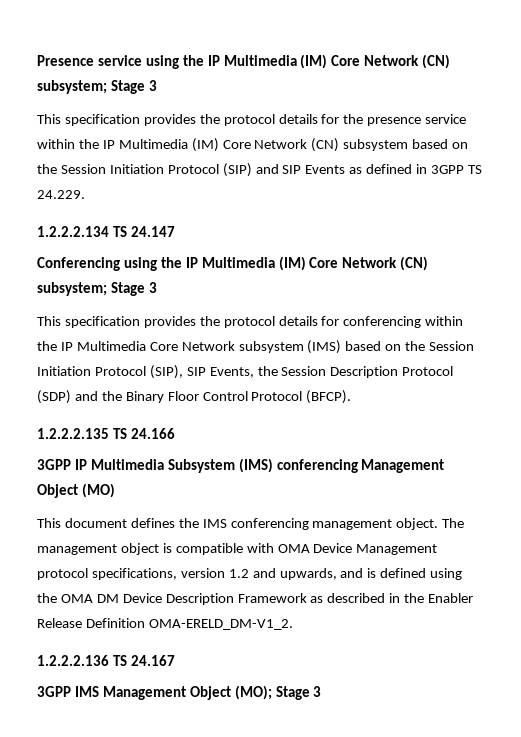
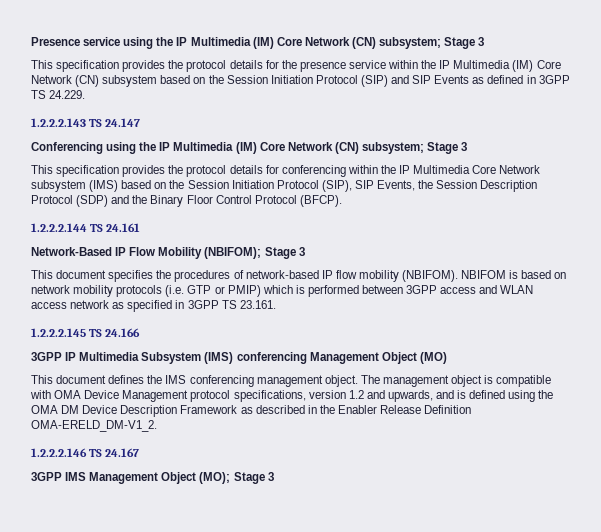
[37,226,109,237] 1.2.2.2.134 -> [31,118,86,127] 1.2.2.2.143
[37,428,109,439] 1.2.2.2.135 -> [31,223,141,232] [31,247,305,259] [31,270,567,282] [31,285,534,297] [31,300,276,312] [31,328,86,337] 1.2.2.2.144 TS 24.161 // Network-Based IP Flow Mobility (NBIFOM); Stage 3 // This document specifies the procedures of network-based IP flow mobility (NBIFOM). NBIFOM is based on network mobility protocols (i.e. GTP or PMIP) which is performed between 3GPP access and WLAN access network as specified in 3GPP TS 23.161. // 1.2.2.2.145
[37,655,109,666] 1.2.2.2.136 -> [31,448,87,457] 1.2.2.2.146

